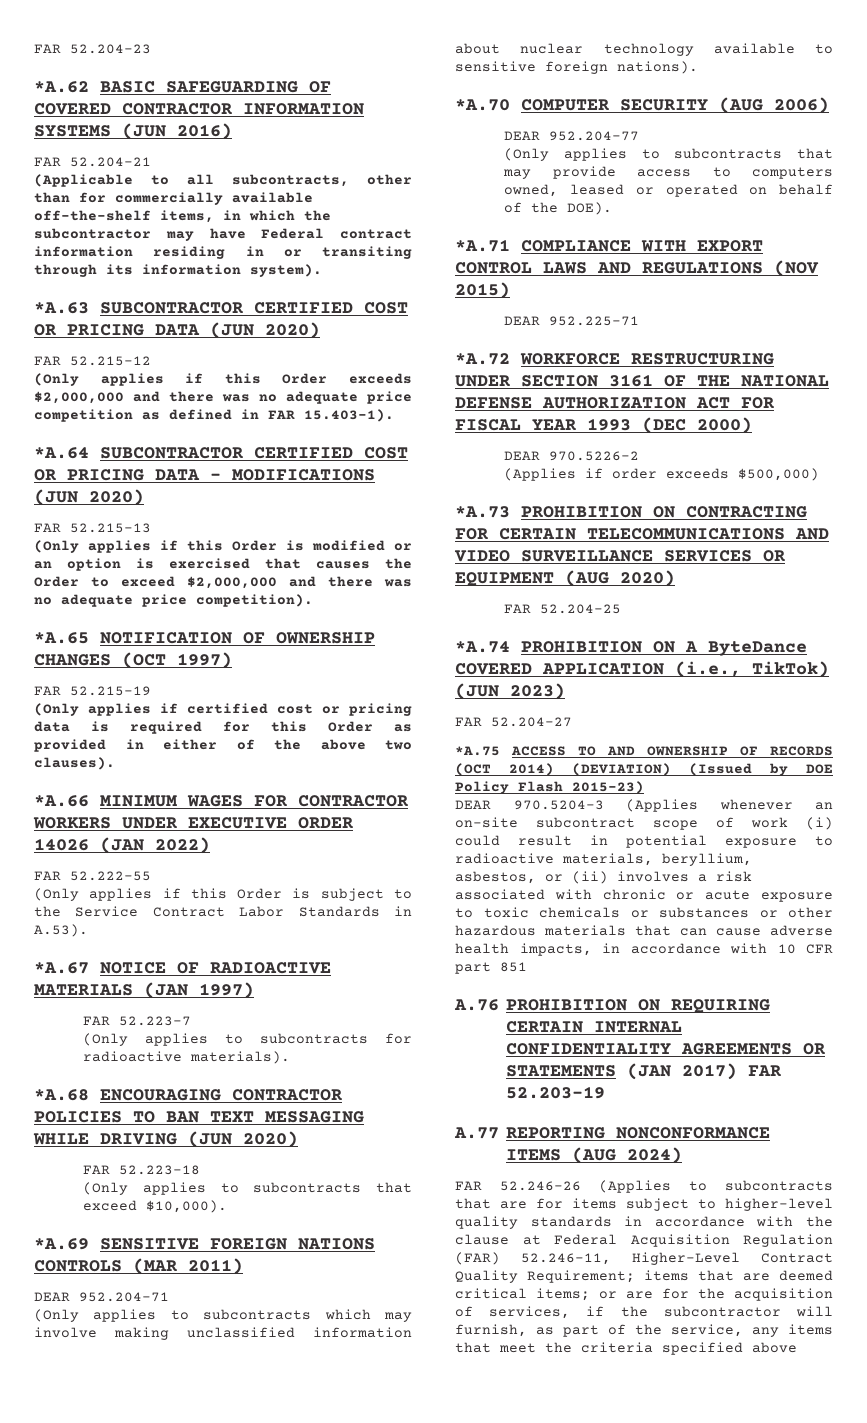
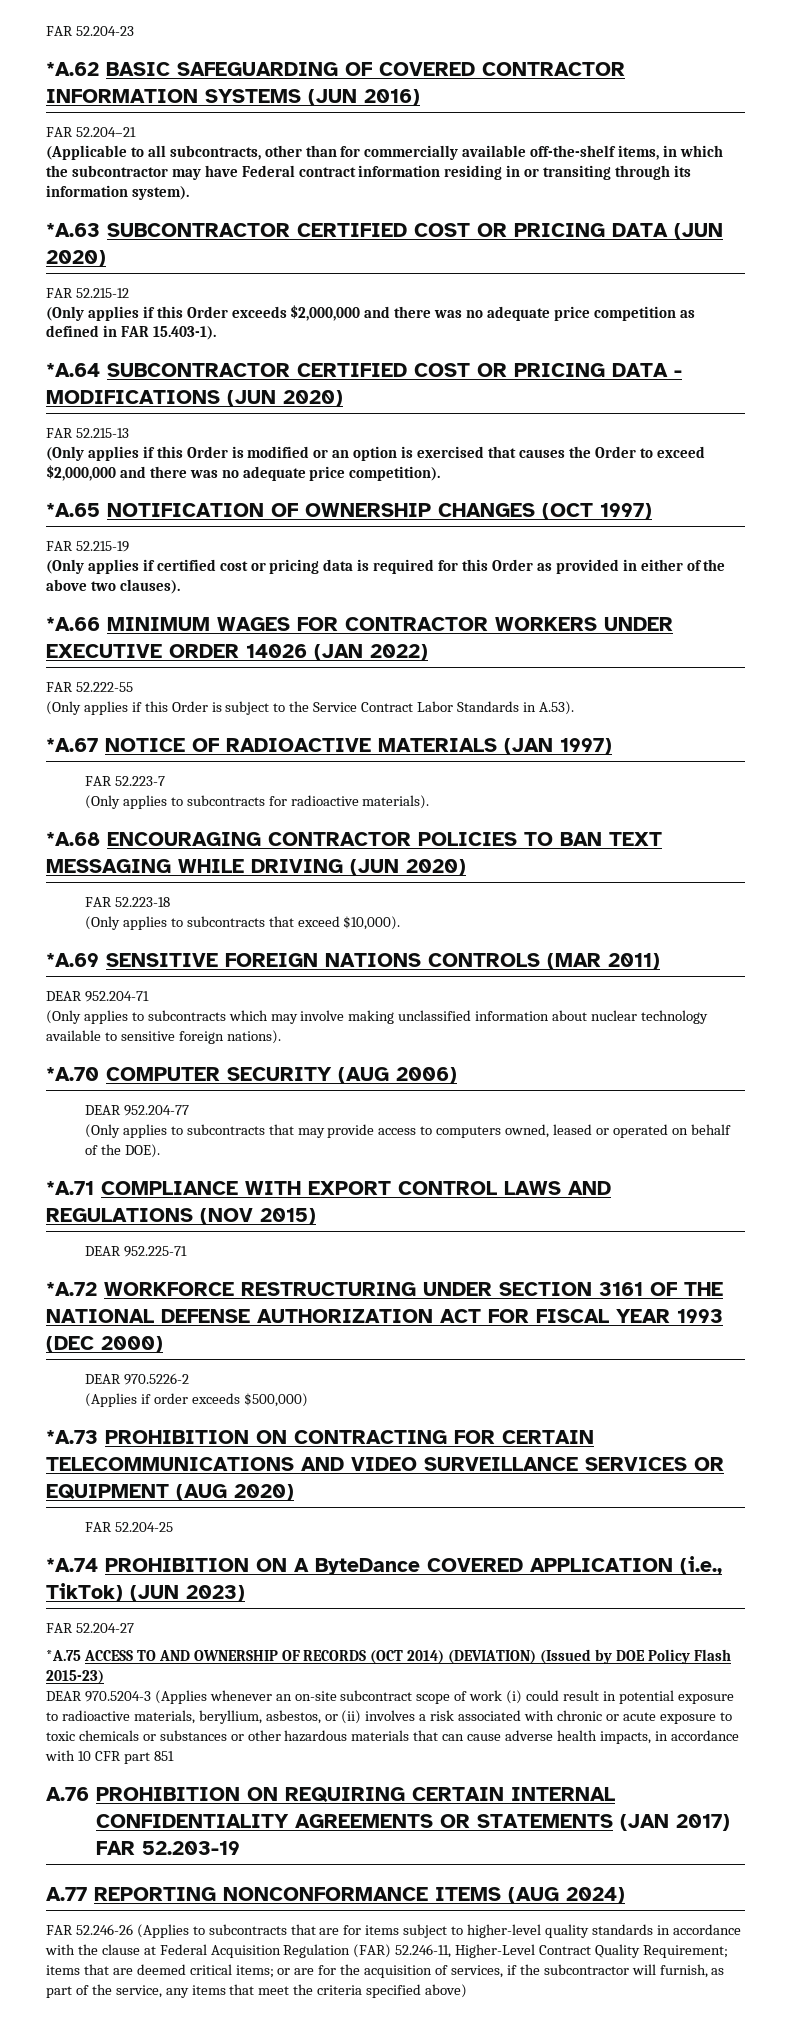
[752,1342,797,1353] above -> [425,1984,468,1998] above)

